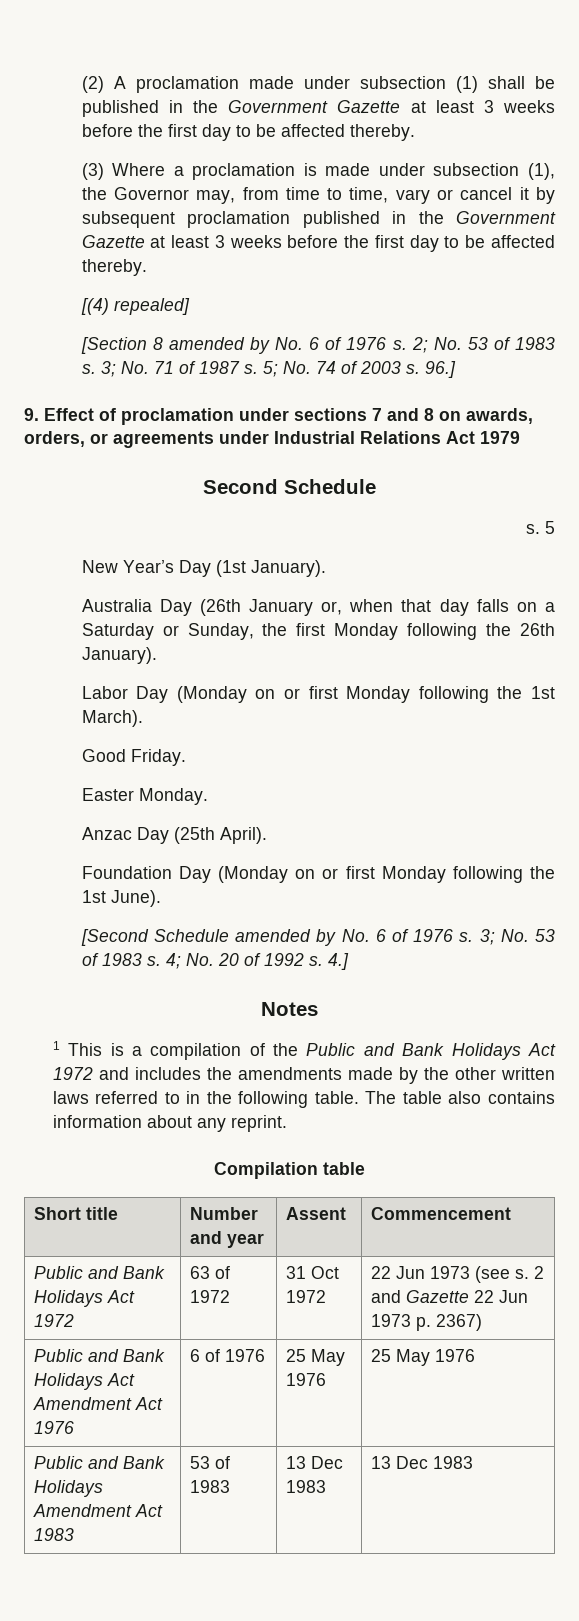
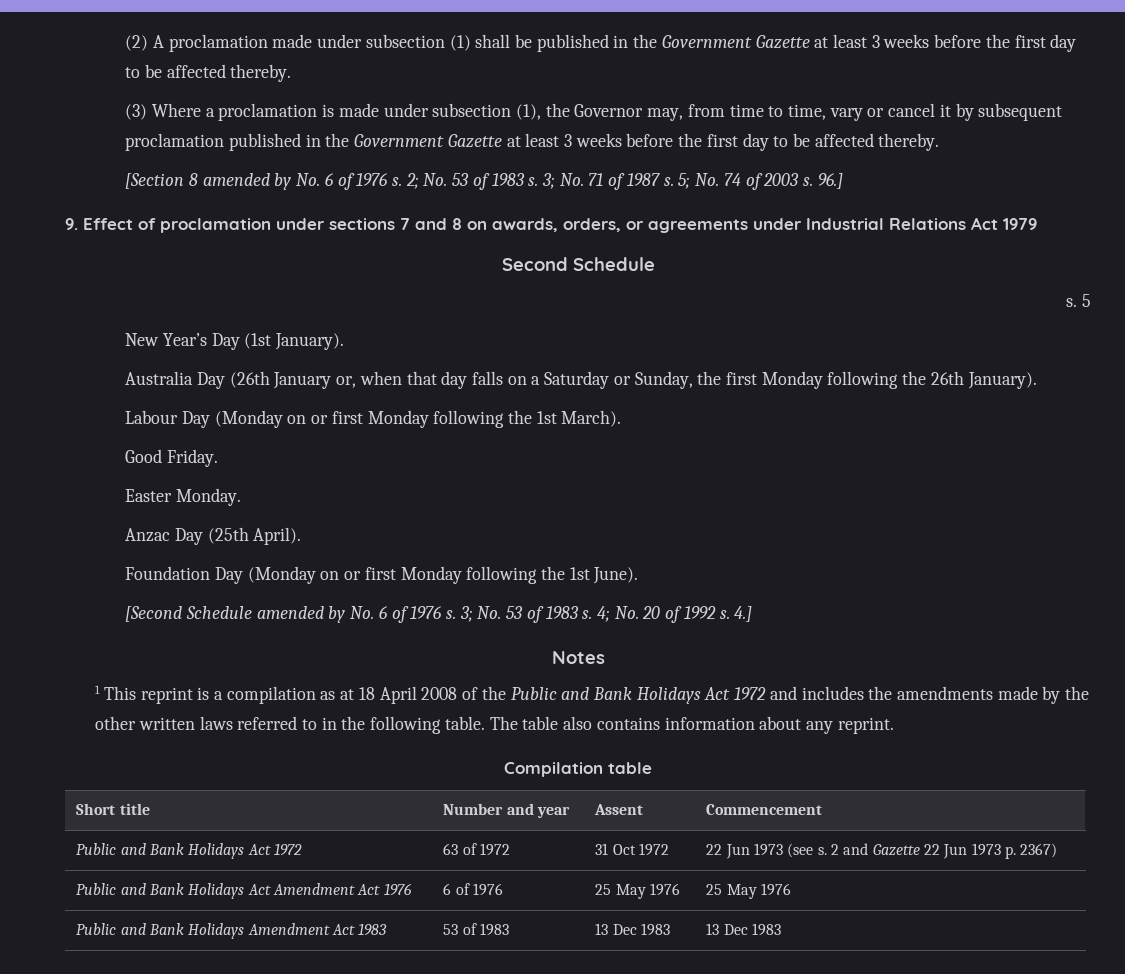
[80,298,190,315] // [(4) repealed] -> (940, 142) none
[81,686,128,699] Labor -> [125,410,179,424] Labour
(103, 1049) none -> [140,687,193,704] reprint
(242, 1051) none -> [320,686,458,704] as at 18 April 2008

